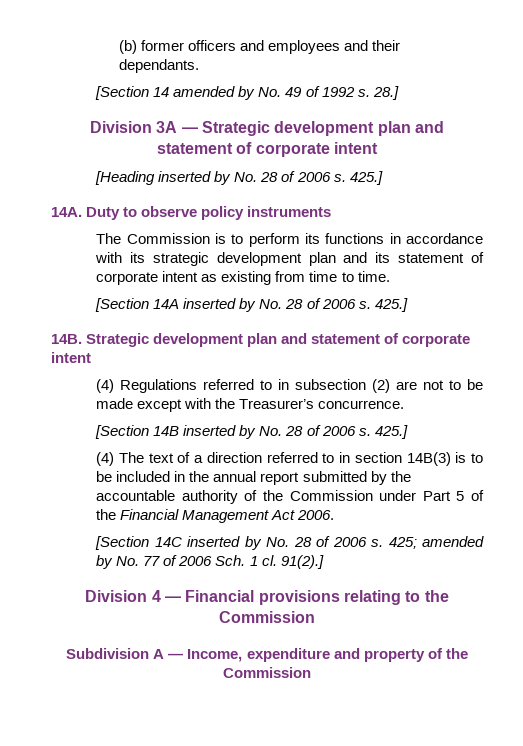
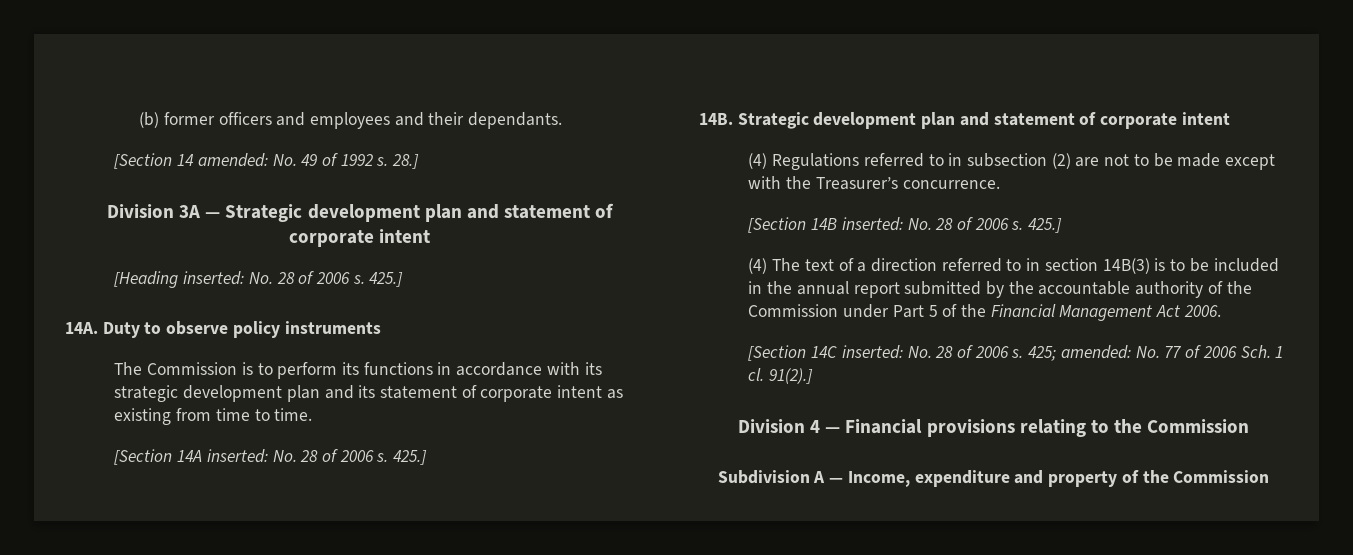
[173,86,256,100] amended by -> [197,153,268,167] amended:
[158,171,232,185] inserted by -> [183,271,245,285] inserted:
[183,298,257,312] inserted by -> [206,449,268,463] inserted:
[183,425,257,439] inserted by -> [841,217,903,231] inserted:
[187,536,262,550] inserted by -> [841,345,903,359] inserted:
[422,536,485,547] [96,555,114,569] amended by -> [1060,345,1131,359] amended:

